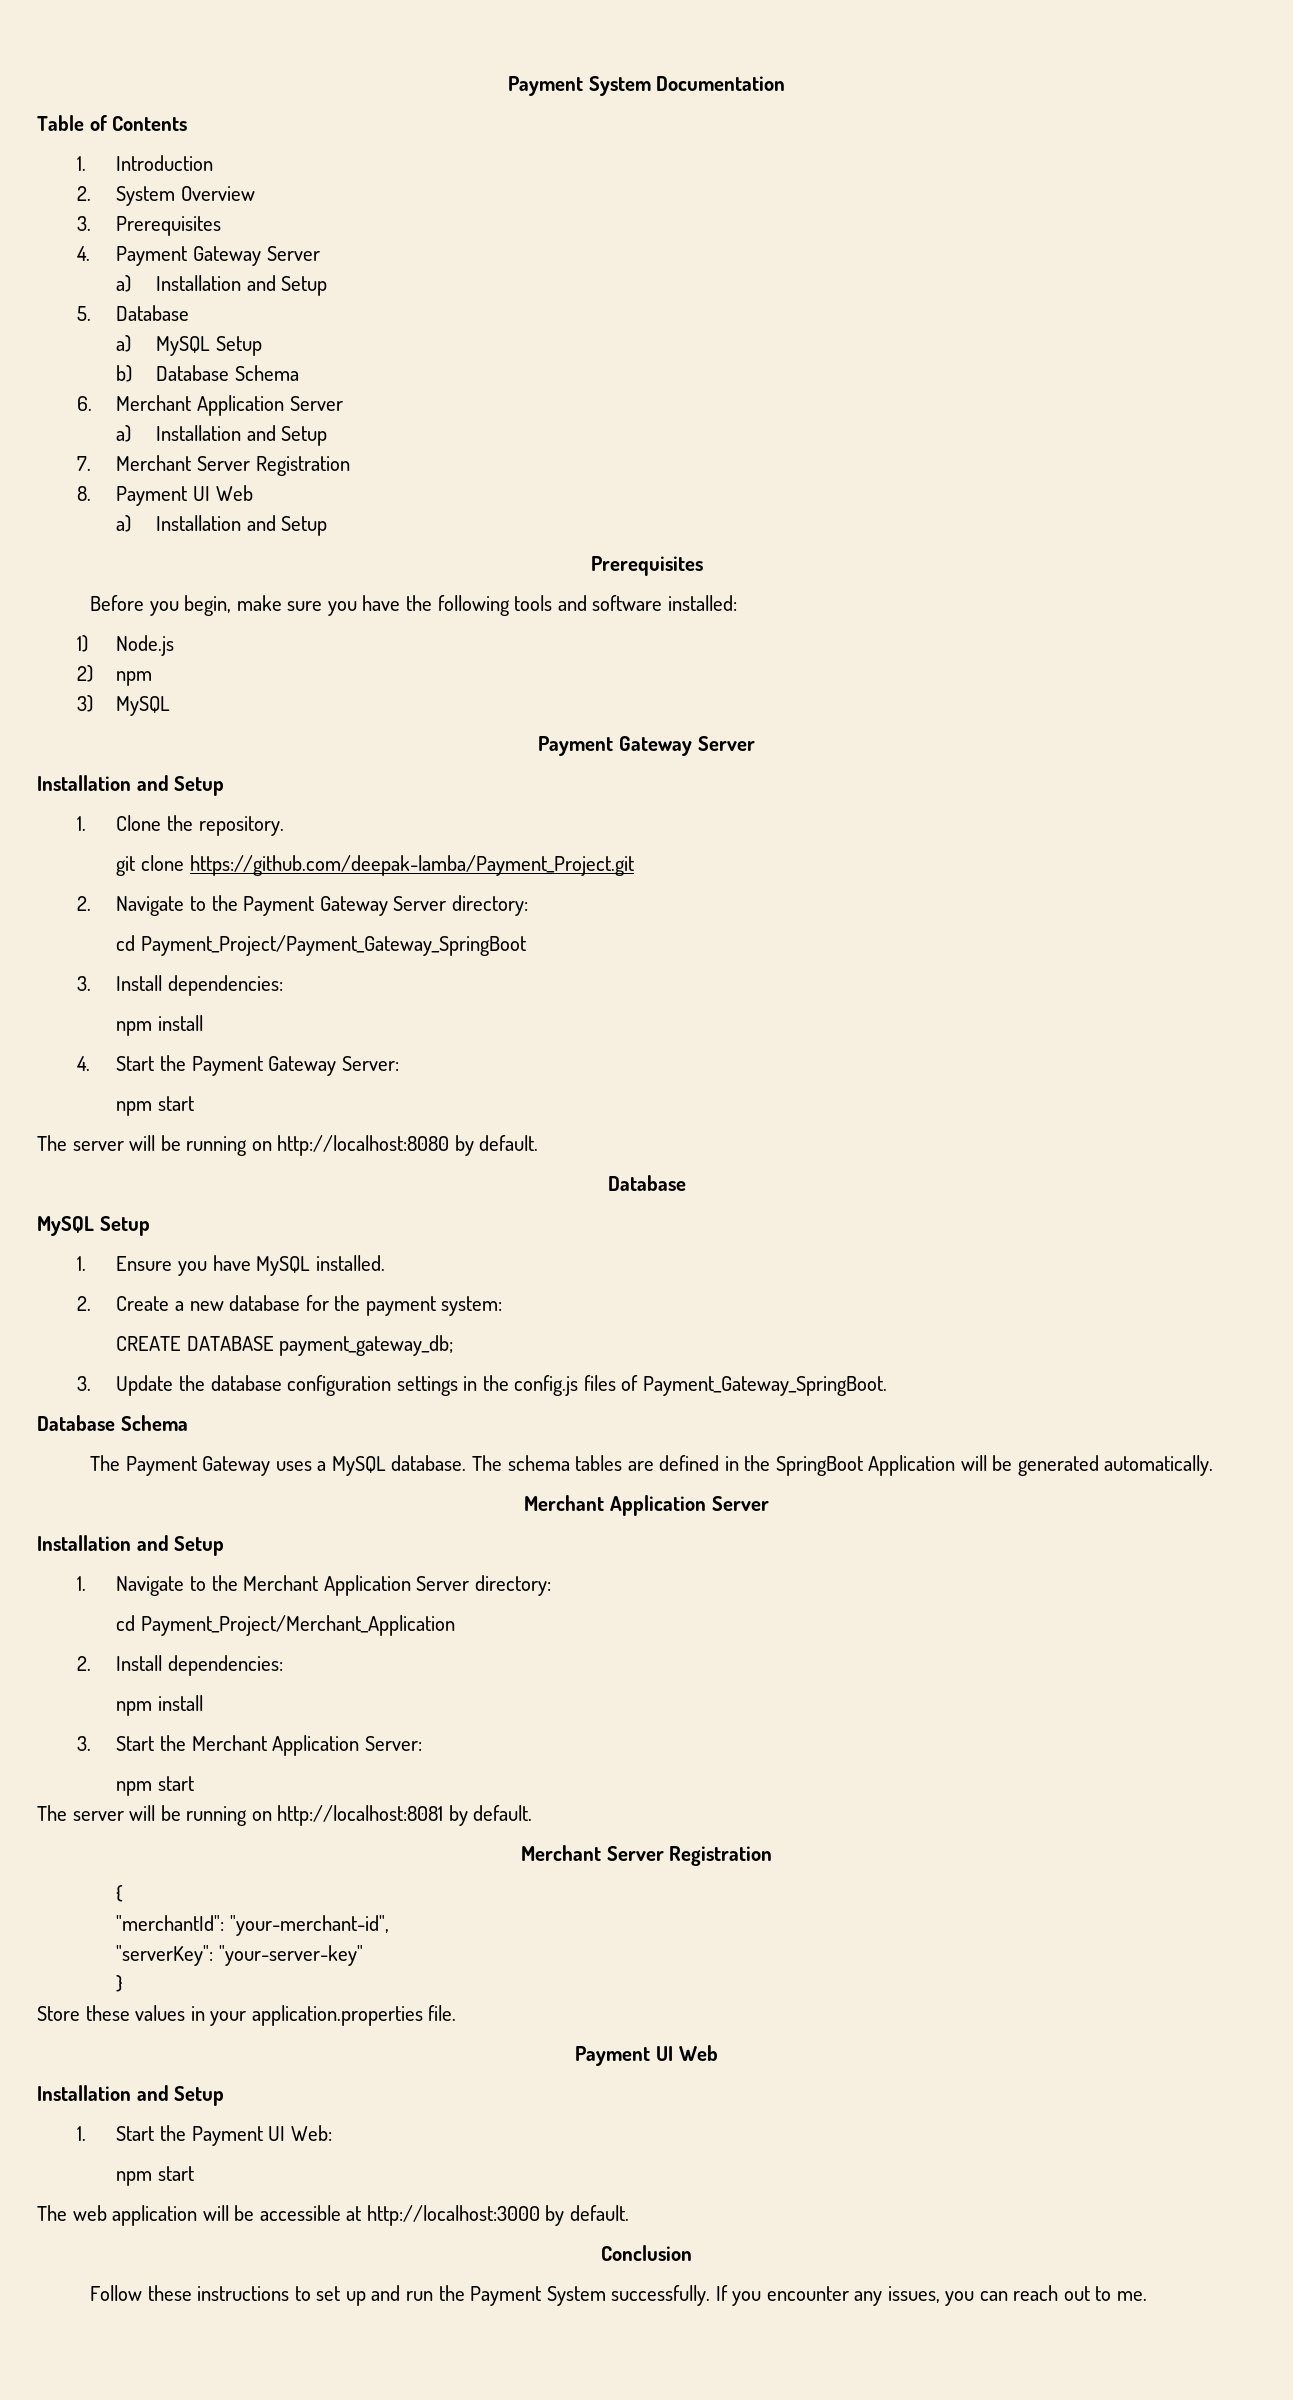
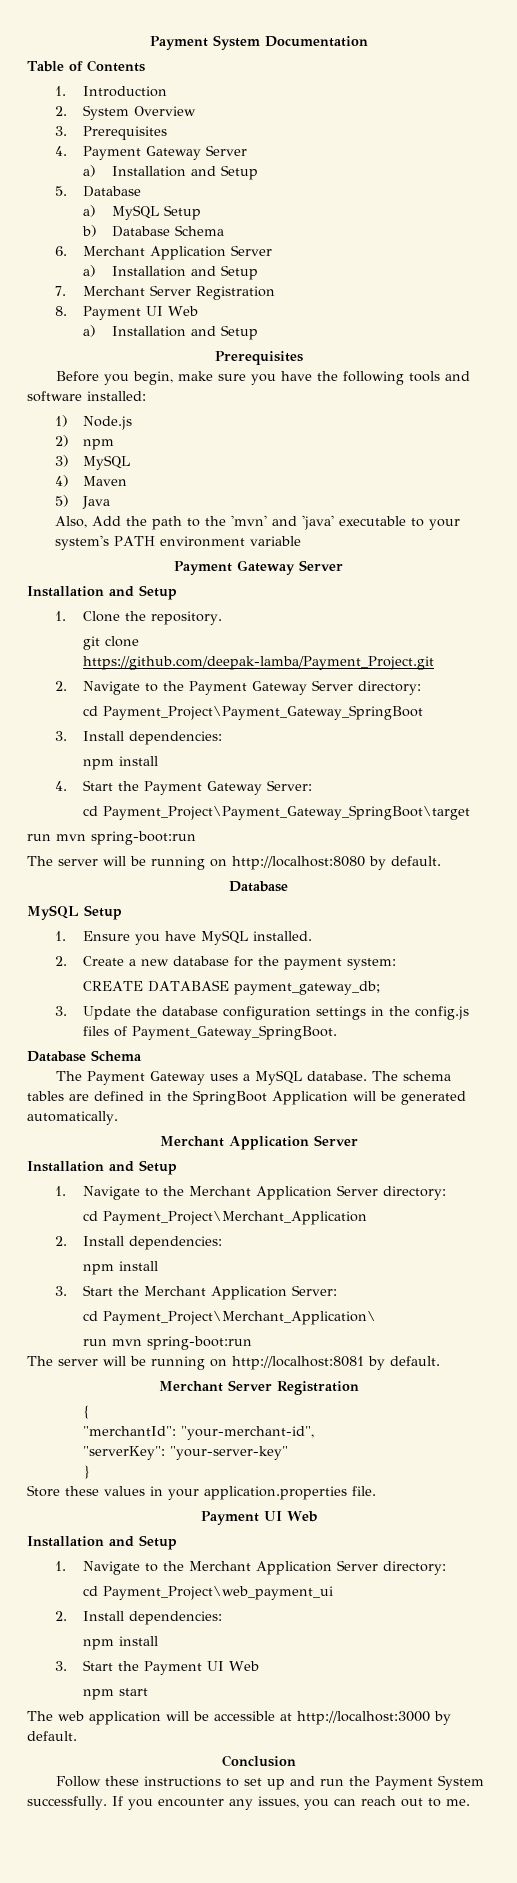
(171, 706) none -> [55,475,128,487] [55,495,111,509] [55,515,461,530] [55,535,302,550] // 4) Maven // 5) Java // Also, Add the path to the 'mvn' and 'java' executable to your system's PATH environment variable
[141,935,527,956] Payment_Project/Payment_Gateway_SpringBoot -> [103,705,424,720] Payment_Project\Payment_Gateway_SpringBoot
[116,1096,195,1116] npm start -> [83,805,471,820] [27,831,196,845] cd Payment_Project\Payment_Gateway_SpringBoot\target // run mvn spring-boot:run
[141,1615,456,1636] Payment_Project/Merchant_Application -> [103,1211,368,1225] Payment_Project\Merchant_Application
[116,1776,195,1796] npm start -> [83,1311,377,1325] [83,1336,253,1350] cd Payment_Project\Merchant_Application\ // run mvn spring-boot:run
(86, 2133) none -> [83,1560,447,1575] [83,1586,334,1600] [55,1611,223,1625] [83,1636,159,1650] [55,1661,68,1671] Navigate to the Merchant Application Server directory: // cd Payment_Project\web_payment_ui // 2. Install dependencies: // npm install // 3.
[290,2125,332,2141] Web: -> [229,1661,260,1671] Web

